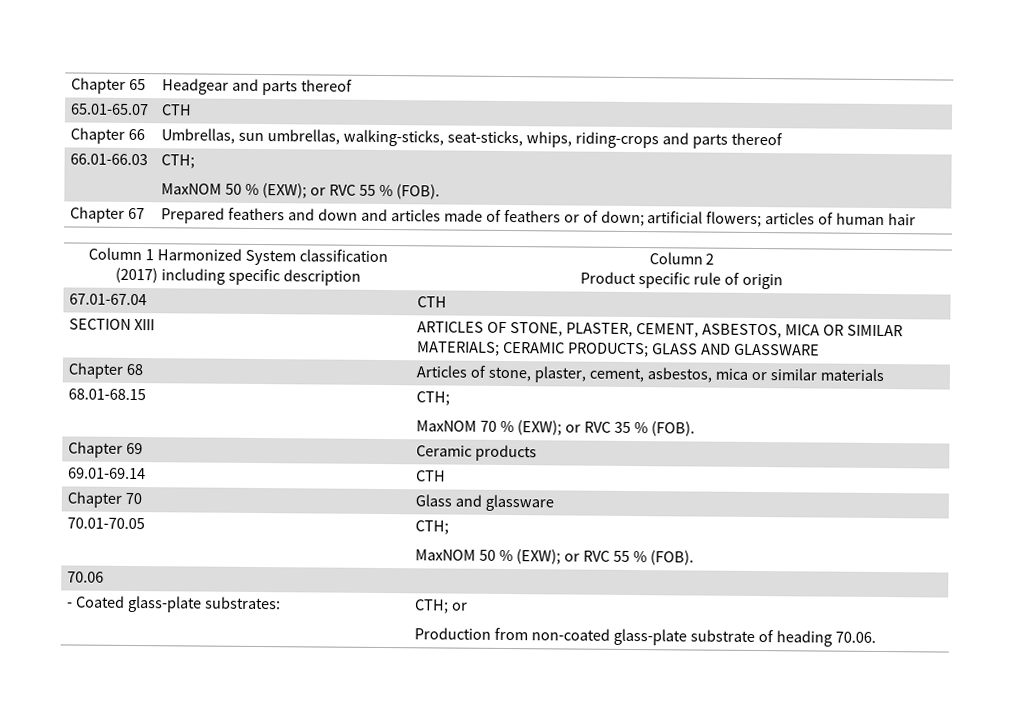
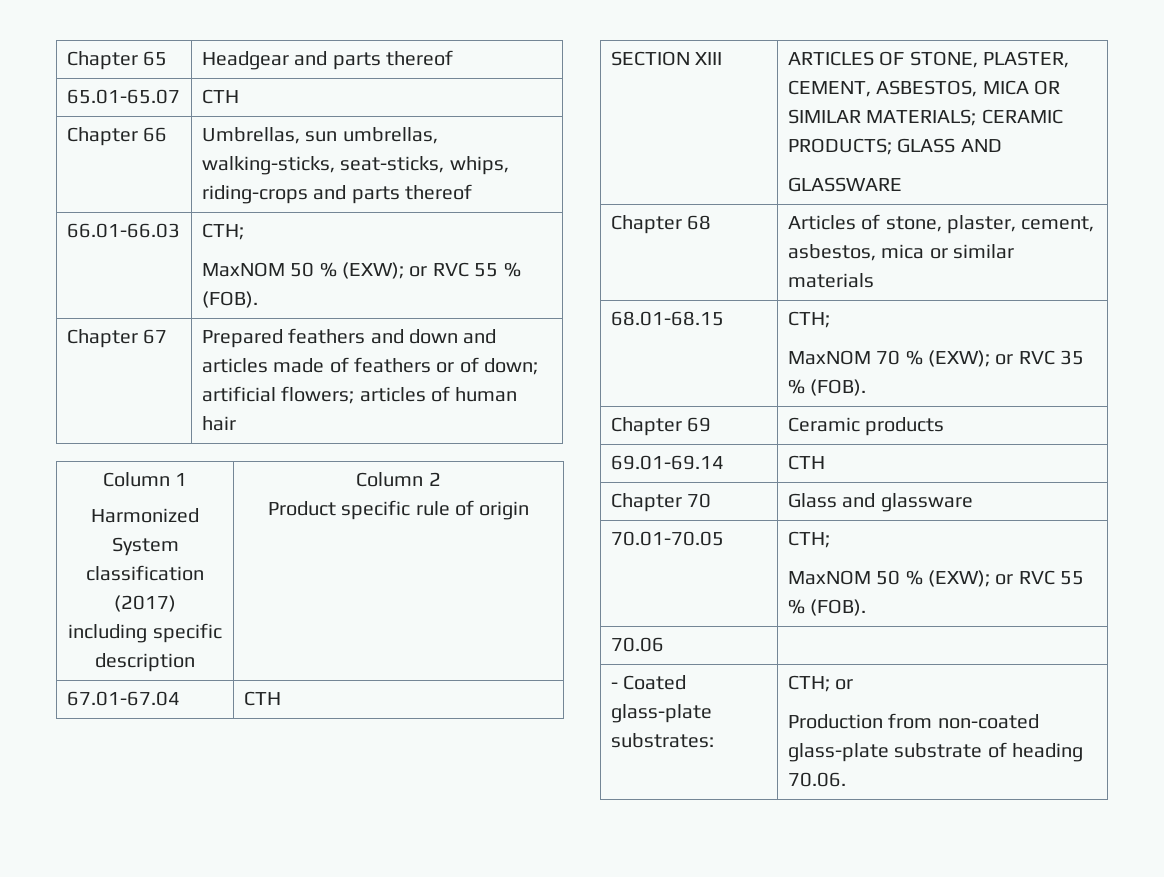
(155, 255) none -> (188, 479) //
(159, 275) none -> (176, 603) //
(732, 349) none -> (1002, 145) //

